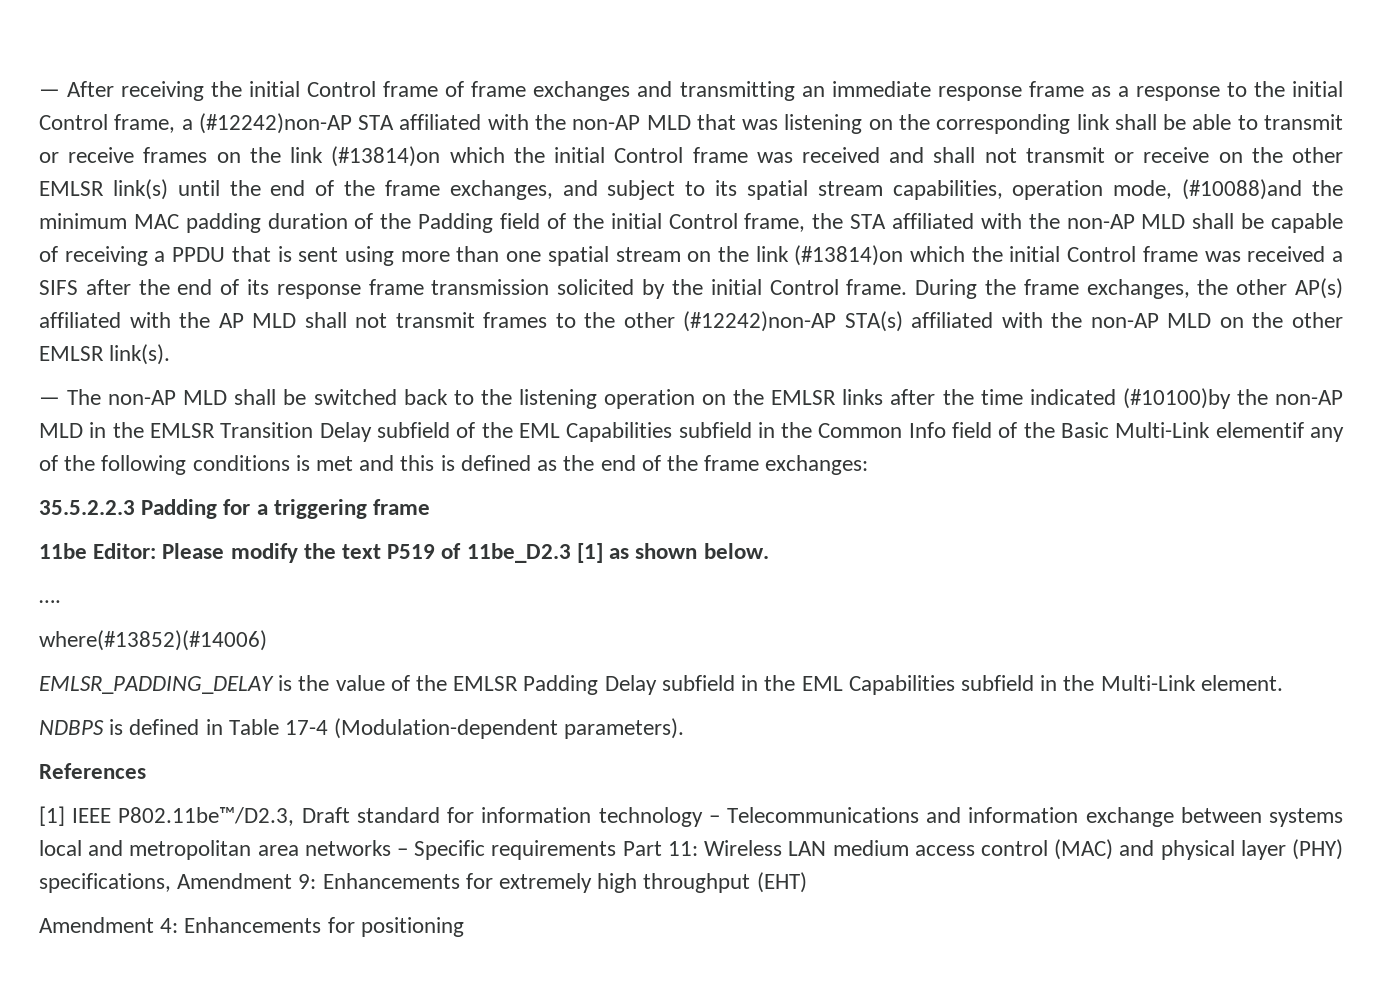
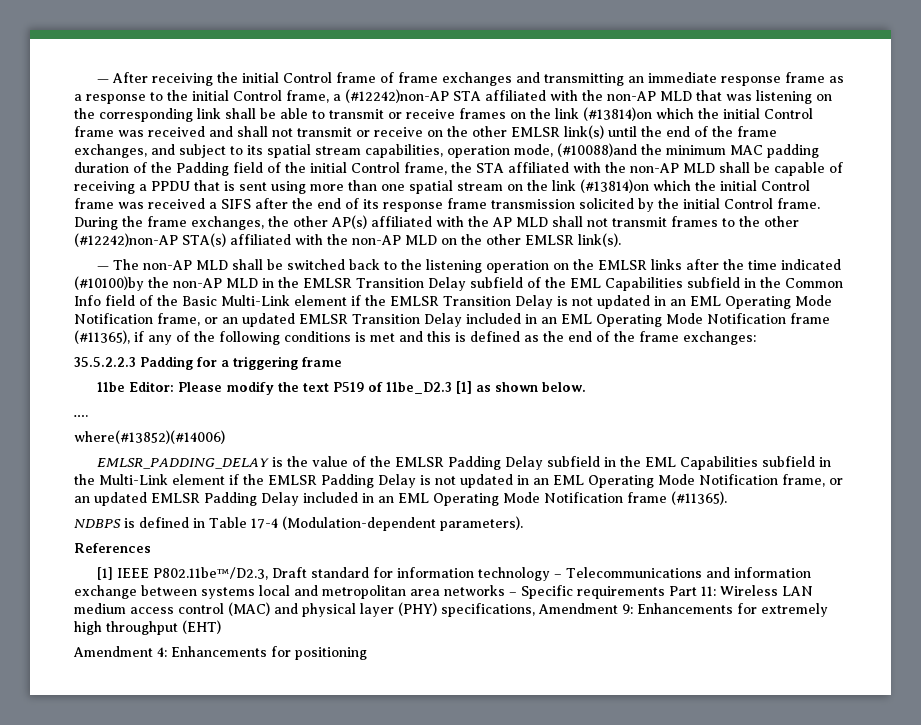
[1215,422,1304,438] elementif -> [294,295,832,309] [74,313,830,327] [74,330,144,344] element if the EMLSR Transition Delay is not updated in an EML Operating Mode Notification frame, or an updated EMLSR Transition Delay included in an EML Operating Mode Notification frame (#11365), if
[1200,675,1283,691] element. -> [172,474,843,488] [74,491,727,506] element if the EMLSR Padding Delay is not updated in an EML Operating Mode Notification frame, or an updated EMLSR Padding Delay included in an EML Operating Mode Notification frame (#11365).

